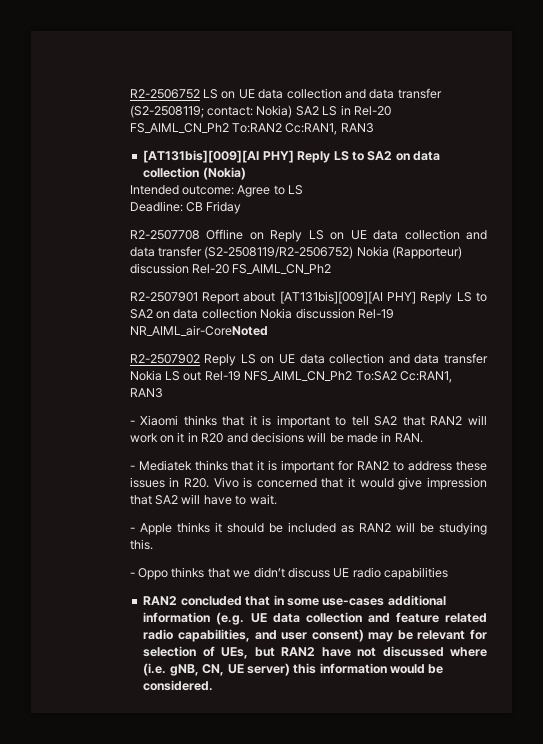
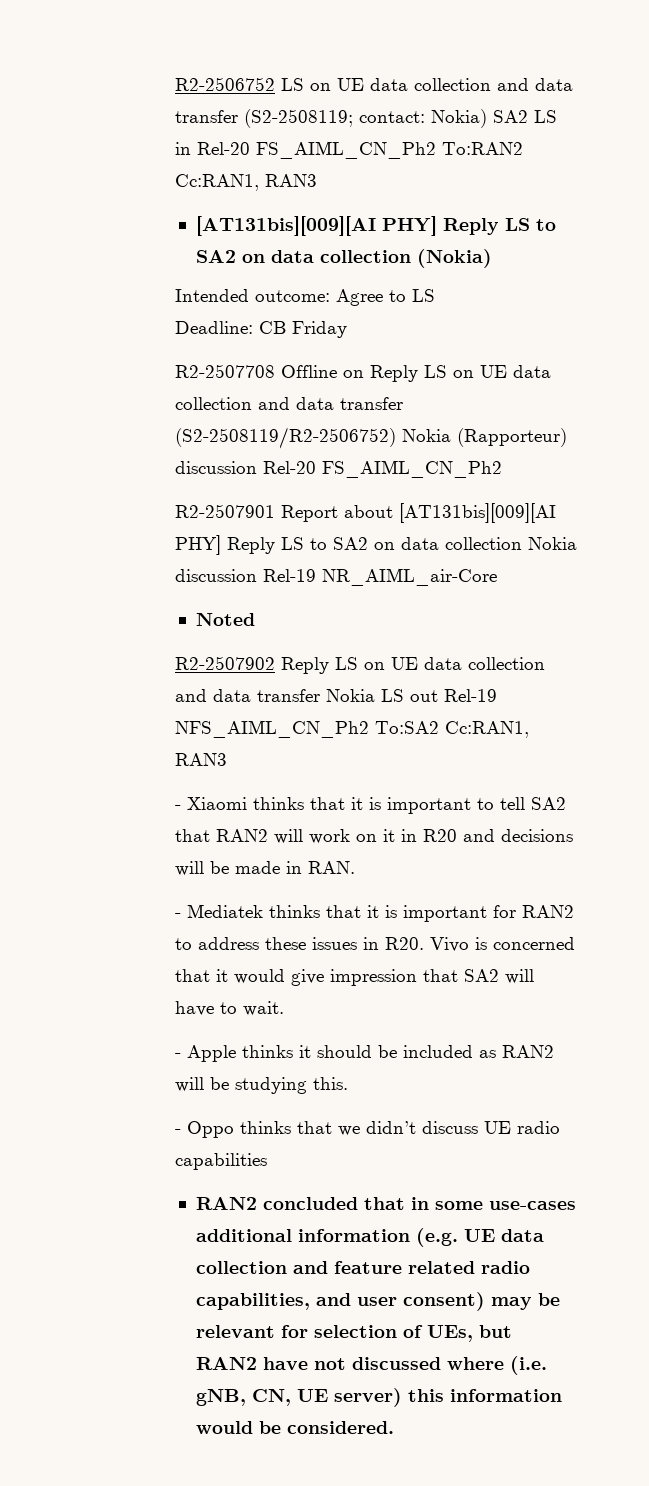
[129,325,268,336] NR_AIML_air-CoreNoted -> [321,568,497,586] [195,613,255,626] NR_AIML_air-Core // Noted

